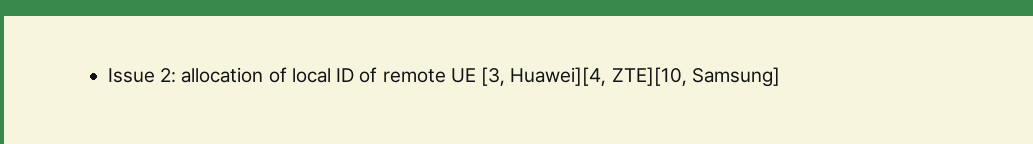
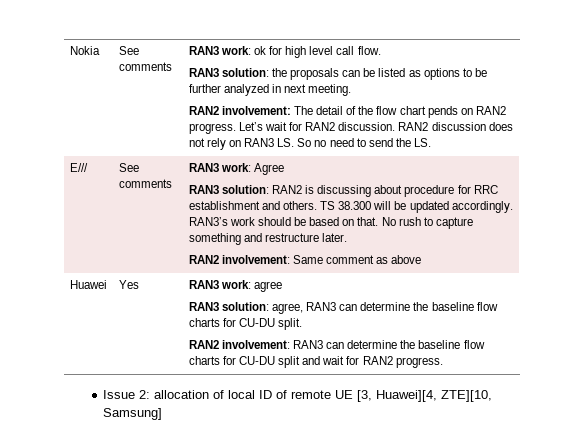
(107, 75) none -> [69,46,100,55] [118,46,139,55] [118,62,172,71] [188,46,381,58] [188,68,487,80] [188,84,352,96] [188,106,506,118] [188,122,513,134] [188,138,431,150] [69,163,88,172] [118,163,139,172] [118,179,172,188] [188,163,285,175] [188,185,498,197] [188,201,513,213] [188,217,473,229] [188,233,348,245] [188,255,422,264] [69,280,107,289] [118,280,139,289] [188,280,283,292] [188,302,498,314] [188,318,303,330] [188,340,485,349] [188,356,443,368] Nokia | See comments | RAN3 work: ok for high level call flow. // RAN3 solution: the proposals can be listed as options to be further analyzed in next meeting. // RAN2 involvement: The detail of the flow chart pends on RAN2 progress. Let’s wait for RAN2 discussion. RAN2 discussion does not rely on RAN3 LS. So no need to send the LS. // E/// | See comments | RAN3 work: Agree // RAN3 solution: RAN2 is discussing about procedure for RRC establishment and others. TS 38.300 will be updated accordingly. RAN3’s work should be based on that. No rush to capture something and restructure later. // RAN2 involvement: Same comment as above // Huawei | Yes | RAN3 work: agree // RAN3 solution: agree, RAN3 can determine the baseline flow charts for CU-DU split. // RAN2 involvement: RAN3 can determine the baseline flow charts for CU-DU split and wait for RAN2 progress. //

